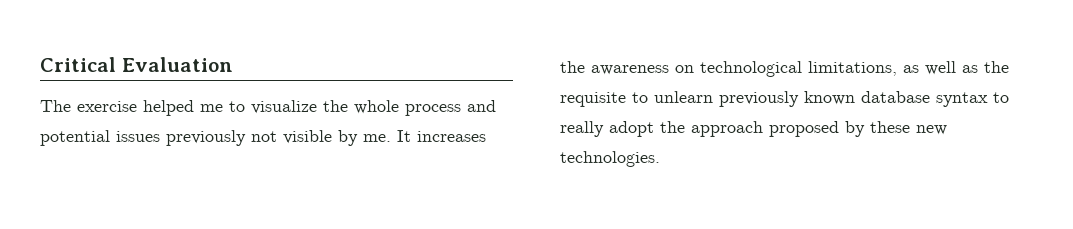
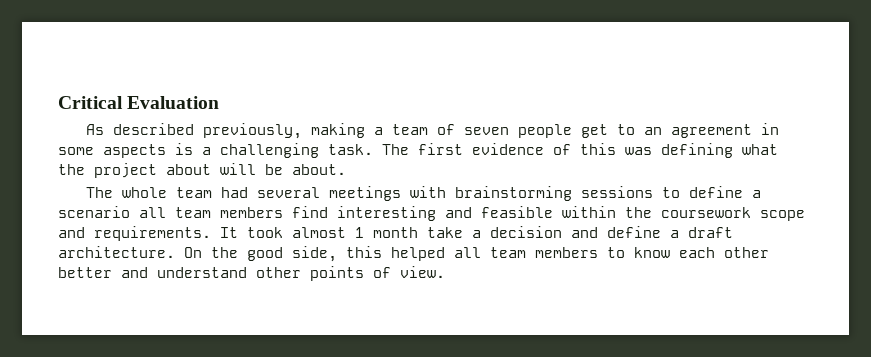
[40,100,496,116] [40,130,486,146] [560,61,1009,77] [560,91,1009,107] [560,121,947,137] [560,151,660,167] The exercise helped me to visualize the whole process and potential issues previously not visible by me. It increases the awareness on technological limitations, as well as the requisite to unlearn previously known database syntax to really adopt the approach proposed by these new technologies. -> [86,123,780,139] [58,143,778,158] [58,163,346,178] [86,186,762,201] [58,206,805,221] [58,226,733,241] [58,246,769,262] [58,266,445,281] As described previously, making a team of seven people get to an agreement in some aspects is a challenging task. The first evidence of this was defining what the project about will be about. // The whole team had several meetings with brainstorming sessions to define a scenario all team members find interesting and feasible within the coursework scope and requirements. It took almost 1 month take a decision and define a draft architecture. On the good side, this helped all team members to know each other better and understand other points of view.

